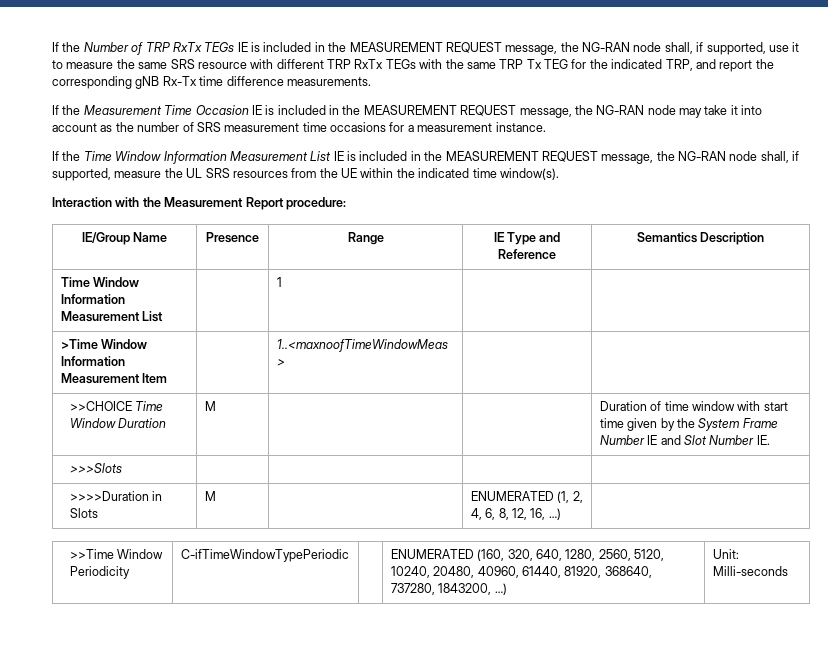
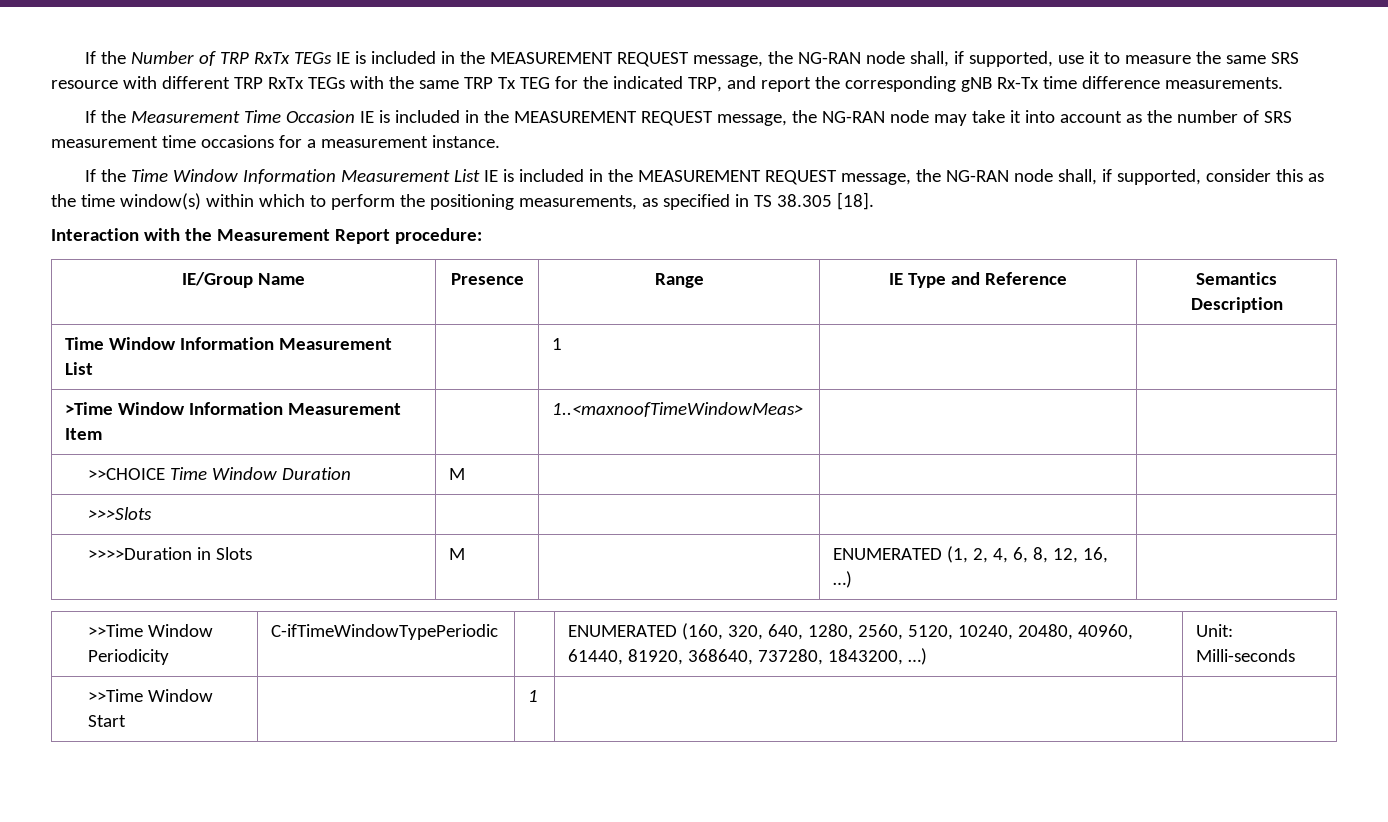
[114,168,559,180] measure the UL SRS resources from the UE within the indicated time window(s). -> [1205,169,1324,182] [51,192,874,210] consider this as the time window(s) within which to perform the positioning measurements, as specified in TS 38.305 [18].
[599,401,788,411] [599,418,778,431] [599,435,770,445] Duration of time window with start time given by the System Frame Number IE and Slot Number IE. -> (466, 474) none
(788, 571) none -> [87,689,213,702] [87,715,126,727] [528,690,539,702] // >>Time Window Start | | 1 | |

